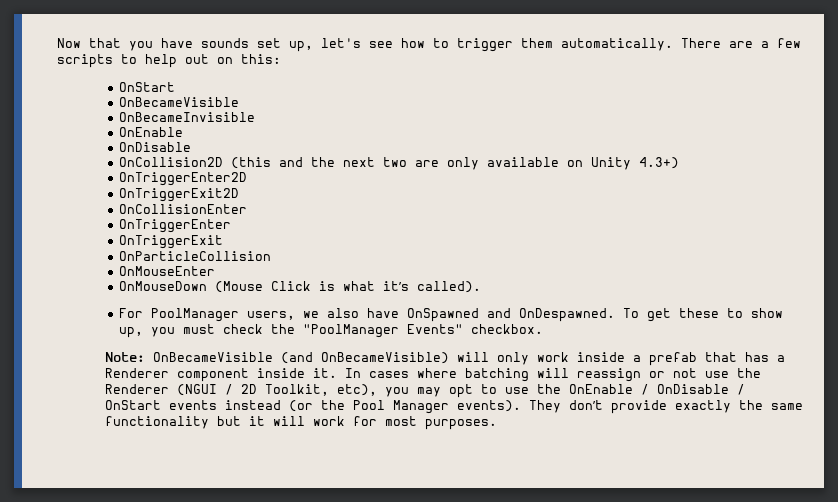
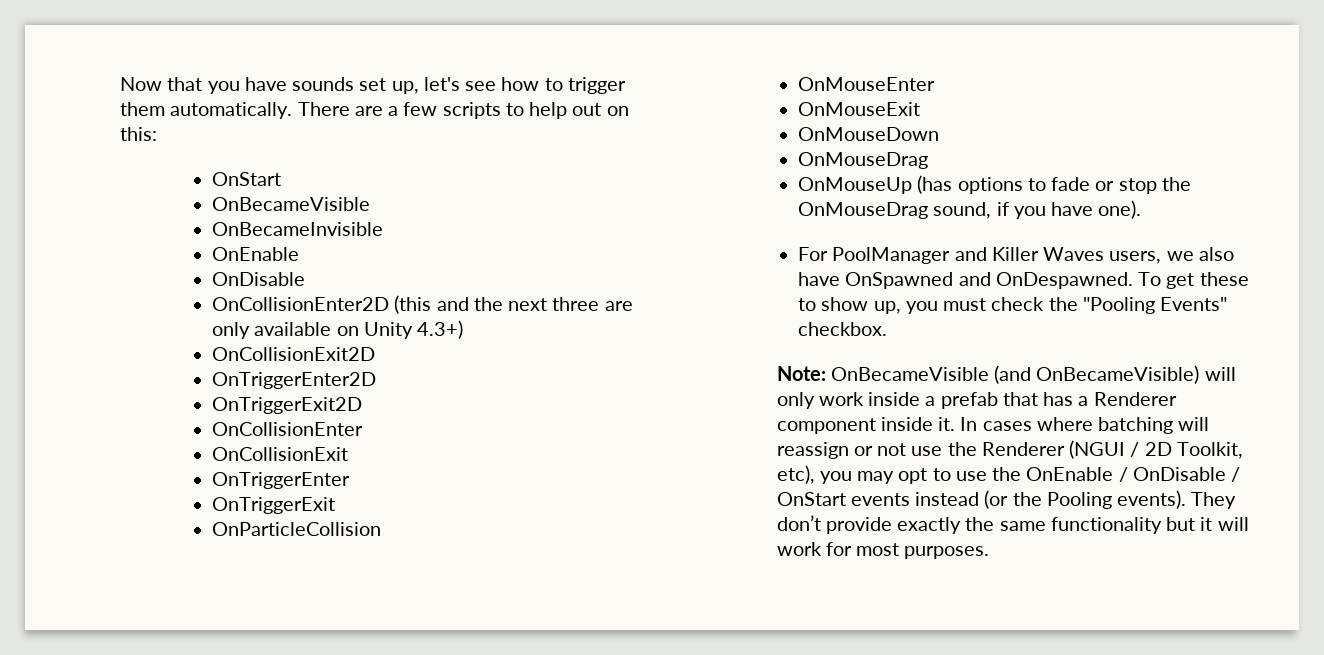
[119,157,224,167] OnCollision2D -> [211,297,389,311] OnCollisionEnter2D
[383,157,408,167] two -> [552,297,600,311] three
(680, 163) none -> [211,347,375,361] // OnCollisionExit2D
(248, 209) none -> [211,447,348,461] // OnCollisionExit
(216, 271) none -> [797,102,920,116] // OnMouseExit
[215,281,482,293] (Mouse Click is what it’s called). -> [797,152,928,169] [797,175,1191,194] [797,200,1142,219] // OnMouseDrag // OnMouseUp (has options to fade or stop the OnMouseDrag sound, if you have one).
(240, 315) none -> [954,247,1105,261] and Killer Waves
[303,324,400,338] "PoolManager -> [1082,297,1155,314] "Pooling
[353,400,450,414] Pool Manager -> [1046,492,1112,509] Pooling

